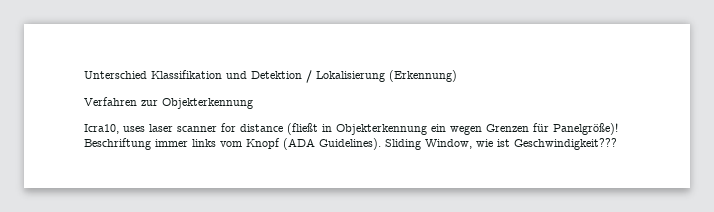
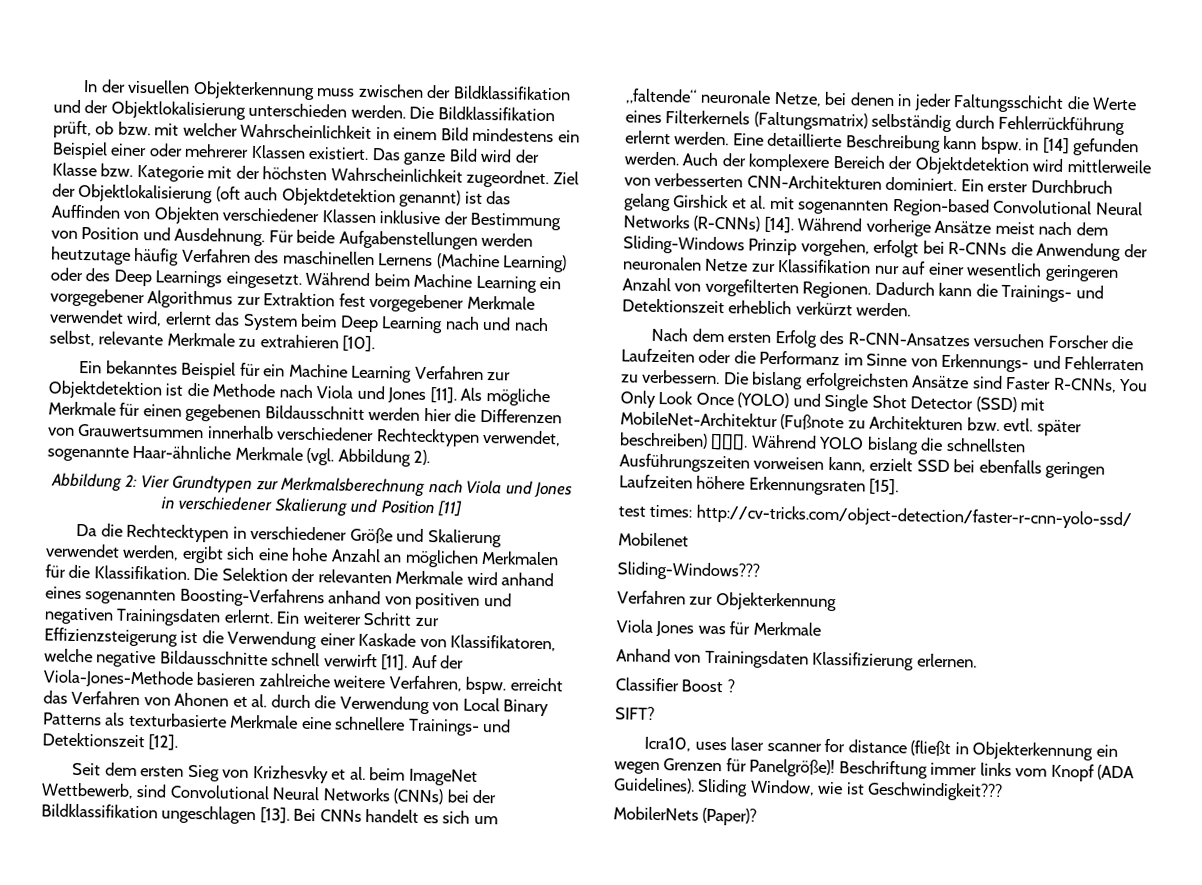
[84,70,457,83] [84,97,253,109] Unterschied Klassifikation und Detektion / Lokalisierung (Erkennung) // Verfahren zur Objekterkennung -> [83,79,571,101] [53,99,555,122] [53,120,580,143] [52,141,540,166] [52,162,579,189] [52,183,512,208] [51,204,562,231] [51,226,534,250] [51,246,568,273] [50,267,562,293] [50,288,535,313] [49,309,549,334] [49,330,376,353] [79,360,512,383] [48,380,550,407] [48,401,562,424] [48,423,562,447] [47,444,431,467] [50,472,574,498] [160,495,463,517] [76,523,502,548] [45,543,560,568] [45,564,555,587] [45,586,512,610] [44,607,439,627] [44,627,557,652] [44,648,465,671] [43,669,563,695] [43,690,550,717] [43,712,512,736] [42,732,179,751] [72,762,478,786] [41,782,497,805] [41,803,498,825] [625,88,1138,113] [625,110,1126,136] [625,130,1140,157] [624,151,1151,176] [624,172,1113,194] [624,193,1143,217] [623,214,1108,237] [623,235,1148,261] [622,256,1119,282] [622,277,1104,303] [622,298,912,317] [651,327,1134,350] [621,348,1145,373] [621,369,1149,393] [620,390,1046,413] [620,411,1082,437] [619,432,1026,455] [619,453,1106,479] [619,474,900,496] [618,504,1132,530] [618,532,689,547] [617,561,760,581] [617,590,837,612] [616,619,821,637] [616,648,977,671] [615,677,735,693] [615,706,655,720] In der visuellen Objekterkennung muss zwischen der Bildklassifikation und der Objektlokalisierung unterschieden werden. Die Bildklassifikation prüft, ob bzw. mit welcher Wahrscheinlichkeit in einem Bild mindestens ein Beispiel einer oder mehrerer Klassen existiert. Das ganze Bild wird der Klasse bzw. Kategorie mit der höchsten Wahrscheinlichkeit zugeordnet. Ziel der Objektlokalisierung (oft auch Objektdetektion genannt) ist das Auffinden von Objekten verschiedener Klassen inklusive der Bestimmung von Position und Ausdehnung. Für beide Aufgabenstellungen werden heutzutage häufig Verfahren des maschinellen Lernens (Machine Learning) oder des Deep Learnings eingesetzt. Während beim Machine Learning ein vorgegebener Algorithmus zur Extraktion fest vorgegebener Merkmale verwendet wird, erlernt das System beim Deep Learning nach und nach selbst, relevante Merkmale zu extrahieren [10]. // Ein bekanntes Beispiel für ein Machine Learning Verfahren zur Objektdetektion ist die Methode nach Viola und Jones [11]. Als mögliche Merkmale für einen gegebenen Bildausschnitt werden hier die Differenzen von Grauwertsummen innerhalb verschiedener Rechtecktypen verwendet, sogenannte Haar-ähnliche Merkmale (vgl. Abbildung 2). // Abbildung 2: Vier Grundtypen zur Merkmalsberechnung nach Viola und Jones in verschiedener Skalierung und Position [11] // Da die Rechtecktypen in verschiedener Größe und Skalierung verwendet werden, ergibt sich eine hohe Anzahl an möglichen Merkmalen für die Klassifikation. Die Selektion der relevanten Merkmale wird anhand eines sogenannten Boosting-Verfahrens anhand von positiven und negativen Trainingsdaten erlernt. Ein weiterer Schritt zur Effizienzsteigerung ist die Verwendung einer Kaskade von Klassifikatoren, welche negative Bildausschnitte schnell verwirft [11]. Auf der Viola-Jones-Methode basieren zahlreiche weitere Verfahren, bspw. erreicht das Verfahren von Ahonen et al. durch die Verwendung von Local Binary Patterns als texturbasierte Merkmale eine schnellere Trainings- und Detektionszeit [12]. // Seit dem ersten Sieg von Krizhesvky et al. beim ImageNet Wettbewerb, sind Convolutional Neural Networks (CNNs) bei der Bildklassifikation ungeschlagen [13]. Bei CNNs handelt es sich um „faltende“ neuronale Netze, bei denen in jeder Faltungsschicht die Werte eines Filterkernels (Faltungsmatrix) selbständig durch Fehlerrückführung erlernt werden. Eine detaillierte Beschreibung kann bspw. in [14] gefunden werden. Auch der komplexere Bereich der Objektdetektion wird mittlerweile von verbesserten CNN-Architekturen dominiert. Ein erster Durchbruch gelang Girshick et al. mit sogenannten Region-based Convolutional Neural Networks (R-CNNs) [14]. Während vorherige Ansätze meist nach dem Sliding-Windows Prinzip vorgehen, erfolgt bei R-CNNs die Anwendung der neuronalen Netze zur Klassifikation nur auf einer wesentlich geringeren Anzahl von vorgefilterten Regionen. Dadurch kann die Trainings- und Detektionszeit erheblich verkürzt werden. // Nach dem ersten Erfolg des R-CNN-Ansatzes versuchen Forscher die Laufzeiten oder die Performanz im Sinne von Erkennungs- und Fehlerraten zu verbessern. Die bislang erfolgreichsten Ansätze sind Faster R-CNNs, You Only Look Once (YOLO) und Single Shot Detector (SSD) mit MobileNet-Architektur (Fußnote zu Architekturen bzw. evtl. später beschreiben) [][][]. Während YOLO bislang die schnellsten Ausführungszeiten vorweisen kann, erzielt SSD bei ebenfalls geringen Laufzeiten höhere Erkennungsraten [15]. // test times: http://cv-tricks.com/object-detection/faster-r-cnn-yolo-ssd/ // Mobilenet // Sliding-Windows??? // Verfahren zur Objekterkennung // Viola Jones was für Merkmale // Anhand von Trainingsdaten Klassifizierung erlernen. // Classifier Boost ? // SIFT?
(617, 144) none -> [613,806,758,826] // MobilerNets (Paper)?

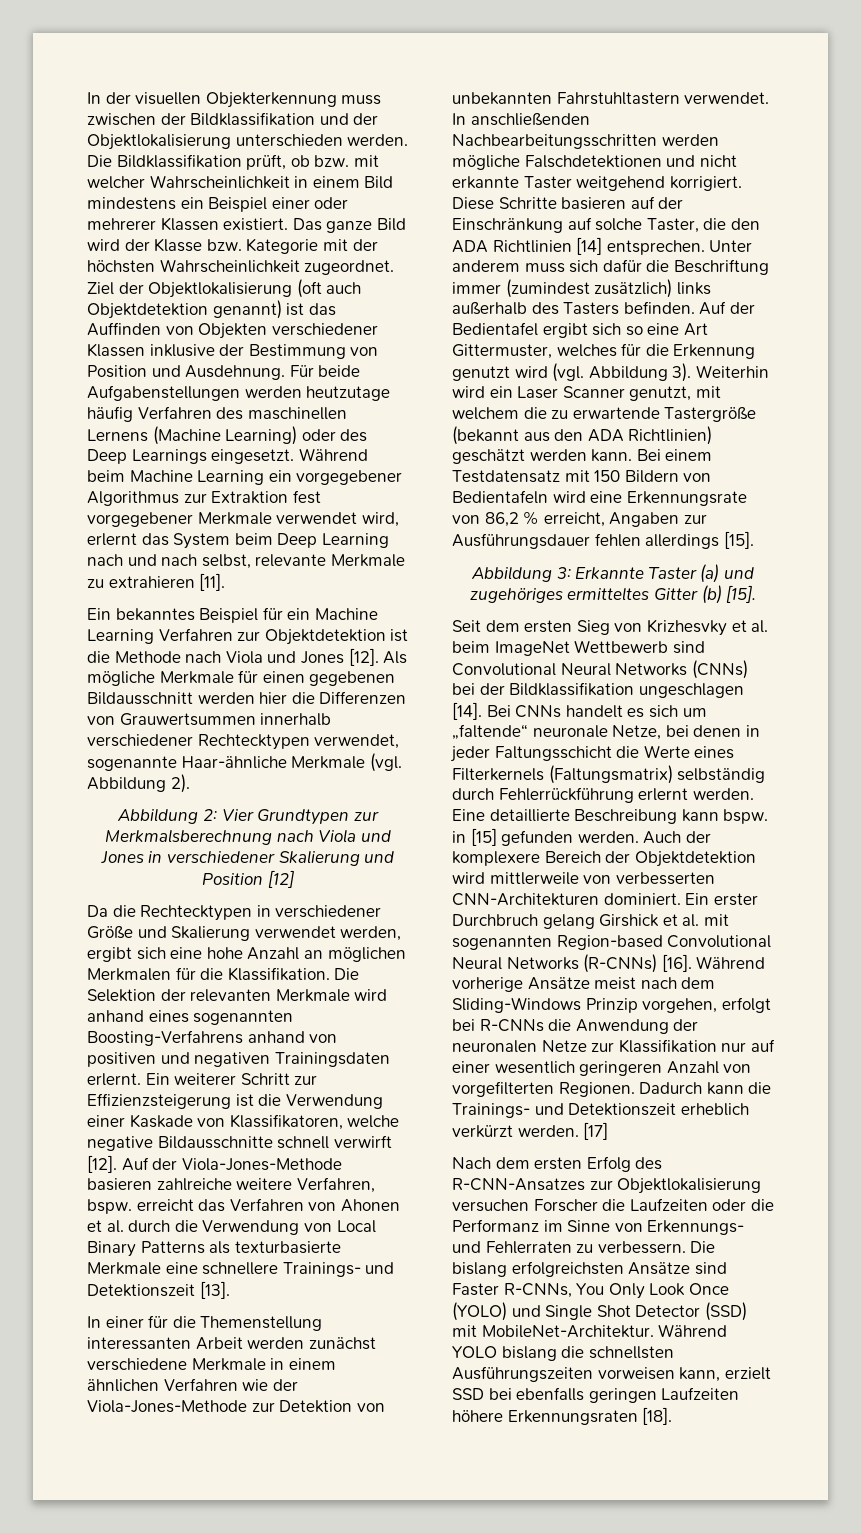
[342,335,376,353] [10]. -> [199,573,226,591] [11].
[429,387,457,404] [11]. -> [348,648,379,666] [12].
[437,500,463,517] [11] -> [267,870,294,888] [12]
[381,654,409,671] [11]. -> [87,1155,117,1173] [12].
[148,734,179,751] [12]. -> [199,1281,230,1299] [87,1315,323,1331] [87,1337,376,1350] [87,1358,336,1371] [87,1378,298,1392] [87,1400,385,1413] [452,92,770,105] [452,113,590,126] [452,134,719,149] [452,155,737,170] [452,176,742,191] [452,196,684,210] [452,217,760,233] [452,237,753,255] [452,259,769,275] [452,279,711,298] [452,301,755,315] [452,322,708,338] [452,343,756,359] [452,363,769,382] [452,386,721,401] [452,407,757,422] [452,426,713,445] [452,449,713,464] [452,470,712,483] [452,490,747,506] [452,511,707,527] [452,531,754,549] [471,564,754,583] [469,585,757,604] [13]. // In einer für die Themenstellung interessanten Arbeit werden zunächst verschiedene Merkmale in einem ähnlichen Verfahren wie der Viola-Jones-Methode zur Detektion von unbekannten Fahrstuhltastern verwendet. In anschließenden Nachbearbeitungsschritten werden mögliche Falschdetektionen und nicht erkannte Taster weitgehend korrigiert. Diese Schritte basieren auf der Einschränkung auf solche Taster, die den ADA Richtlinien [14] entsprechen. Unter anderem muss sich dafür die Beschriftung immer (zumindest zusätzlich) links außerhalb des Tasters befinden. Auf der Bedientafel ergibt sich so eine Art Gittermuster, welches für die Erkennung genutzt wird (vgl. Abbildung 3). Weiterhin wird ein Laser Scanner genutzt, mit welchem die zu erwartende Tastergröße (bekannt aus den ADA Richtlinien) geschätzt werden kann. Bei einem Testdatensatz mit 150 Bildern von Bedientafeln wird eine Erkennungsrate von 86,2 % erreicht, Angaben zur Ausführungsdauer fehlen allerdings [15]. // Abbildung 3: Erkannte Taster (a) und zugehöriges ermitteltes Gitter (b) [15].
[41,782,134,799] Wettbewerb, -> [574,640,669,653] Wettbewerb
[259,807,290,824] [13]. -> [452,702,482,720] [14].
[1042,137,1070,155] [14] -> [470,828,497,846] [15]
[763,216,794,234] [14]. -> [661,954,692,972] [16].
(912, 309) none -> [583,1122,609,1140] [17]
(970, 339) none -> [589,1178,762,1194] zur Objektlokalisierung
[620,411,1082,437] [619,432,749,451] MobileNet-Architektur (Fußnote zu Architekturen bzw. evtl. später beschreiben) [][][]. -> [481,1325,654,1338] MobileNet-Architektur.
[869,478,900,496] [618,504,1132,530] [618,532,689,547] [617,561,760,581] [617,590,837,612] [616,619,821,637] [616,648,977,671] [615,677,735,693] [615,706,655,720] [644,736,1118,761] [614,758,1136,782] [613,777,1004,801] [613,806,758,826] [15]. // test times: http://cv-tricks.com/object-detection/faster-r-cnn-yolo-ssd/ // Mobilenet // Sliding-Windows??? // Verfahren zur Objekterkennung // Viola Jones was für Merkmale // Anhand von Trainingsdaten Klassifizierung erlernen. // Classifier Boost ? // SIFT? // Icra10, uses laser scanner for distance (fließt in Objekterkennung ein wegen Grenzen für Panelgröße)! Beschriftung immer links vom Knopf (ADA Guidelines). Sliding Window, wie ist Geschwindigkeit??? // MobilerNets (Paper)? -> [642,1407,673,1425] [18].

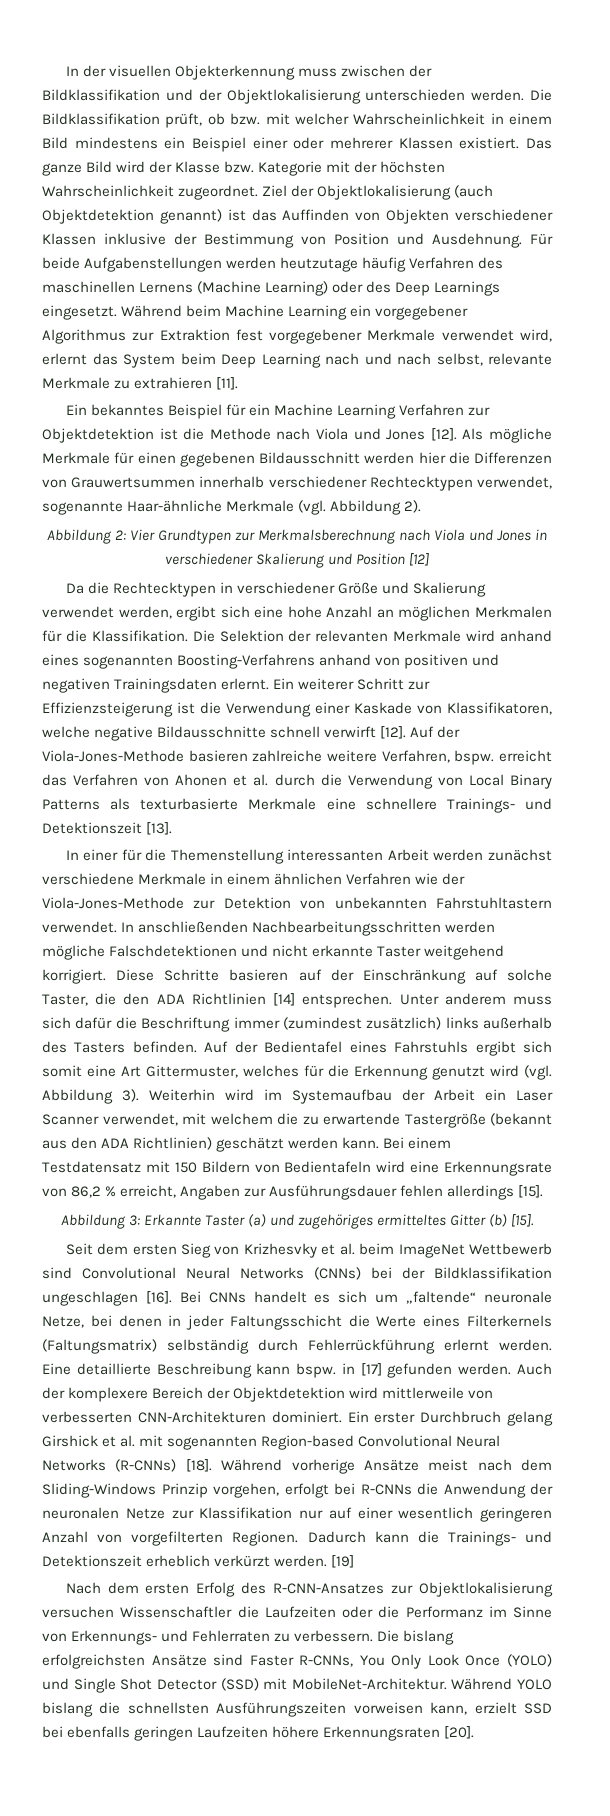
[296,279,362,298] (oft auch -> [454,185,494,198] (auch
[542,323,643,338] ergibt sich so -> [349,1041,553,1056] [42,1065,82,1077] eines Fahrstuhls ergibt sich somit
(485, 392) none -> [264,1089,475,1104] im Systemaufbau der Arbeit
[629,386,692,401] genutzt, -> [102,1113,178,1126] verwendet,
[452,702,482,720] [14]. -> [145,1291,172,1304] [16].
[470,828,497,846] [15] -> [360,1363,382,1376] [17]
[661,954,692,972] [16]. -> [185,1459,212,1472] [18].
[583,1122,609,1140] [17] -> [331,1555,355,1568] [19]
[533,1199,598,1212] Forscher -> [120,1606,233,1618] Wissenschaftler
[642,1407,673,1425] [18]. -> [444,1726,475,1739] [20].

